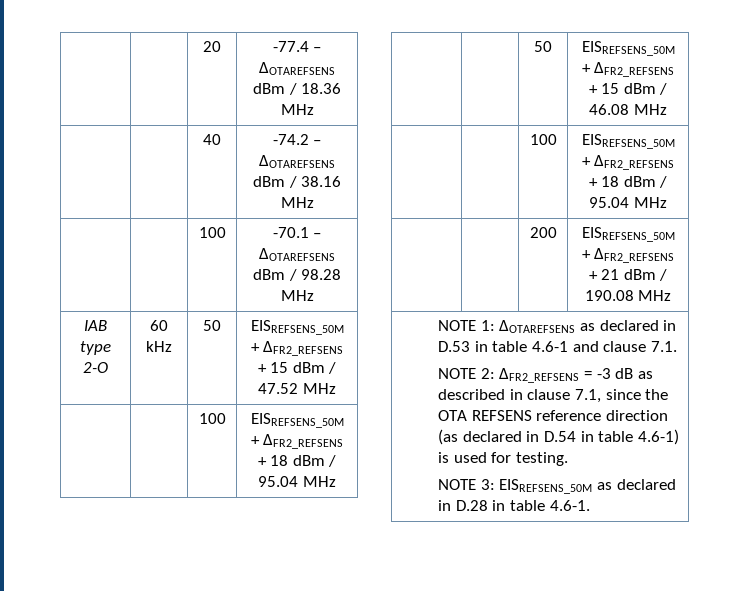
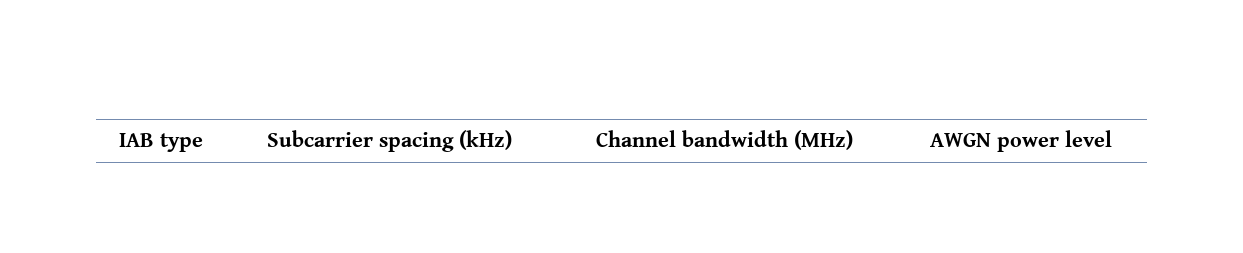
[203,41,221,52] [272,41,322,52] [259,62,335,75] [252,83,342,95] [280,104,314,115] [203,134,221,145] [272,134,322,145] [259,155,335,168] [252,176,342,188] [280,197,314,208] [198,227,226,238] [272,227,322,238] [259,248,335,261] [252,269,342,281] [280,290,314,301] [84,320,107,331] [80,341,111,355] [83,362,108,373] [150,320,168,331] [146,341,172,352] [203,320,221,331] [250,320,344,335] [250,341,344,356] [257,362,337,374] [258,383,336,394] [198,413,226,424] [250,413,344,428] [250,434,344,449] [257,455,337,467] [258,476,336,487] [534,41,552,52] [581,41,675,56] [581,62,675,77] [588,83,668,95] [589,104,667,115] [529,134,557,145] [581,134,675,149] [581,155,675,170] [588,176,668,188] [589,197,667,208] [529,227,557,238] [581,227,675,242] [581,248,675,263] [588,269,668,281] [584,290,672,301] [438,320,677,333] [438,341,677,352] [438,368,653,383] [438,389,669,403] [438,410,668,421] [438,429,679,445] [438,452,568,466] [438,479,676,494] [438,500,590,511] | | 20 | -77.4 – ΔOTAREFSENS dBm / 18.36 MHz // | | 40 | -74.2 – ΔOTAREFSENS dBm / 38.16 MHz // | | 100 | -70.1 – ΔOTAREFSENS dBm / 98.28 MHz // IAB type 2-O | 60 kHz | 50 | EISREFSENS_50M + ΔFR2_REFSENS + 15 dBm / 47.52 MHz // | | 100 | EISREFSENS_50M + ΔFR2_REFSENS + 18 dBm / 95.04 MHz // | | 50 | EISREFSENS_50M + ΔFR2_REFSENS + 15 dBm / 46.08 MHz // | | 100 | EISREFSENS_50M + ΔFR2_REFSENS + 18 dBm / 95.04 MHz // | | 200 | EISREFSENS_50M + ΔFR2_REFSENS + 21 dBm / 190.08 MHz // NOTE 1: ΔOTAREFSENS as declared in D.53 in table 4.6-1 and clause 7.1. // NOTE 2: ΔFR2_REFSENS = -3 dB as described in clause 7.1, since the OTA REFSENS reference direction (as declared in D.54 in table 4.6-1) is used for testing. // NOTE 3: EISREFSENS_50M as declared in D.28 in table 4.6-1. -> [119,133,203,152] [266,130,513,152] [596,130,853,150] [930,130,1112,152] IAB type | Subcarrier spacing (kHz) | Channel bandwidth (MHz) | AWGN power level

